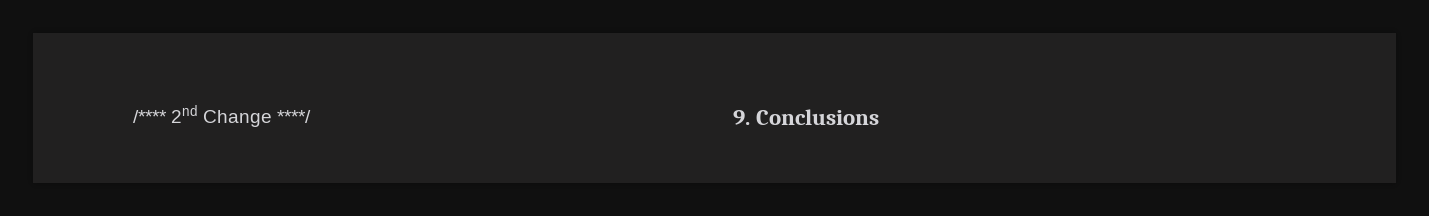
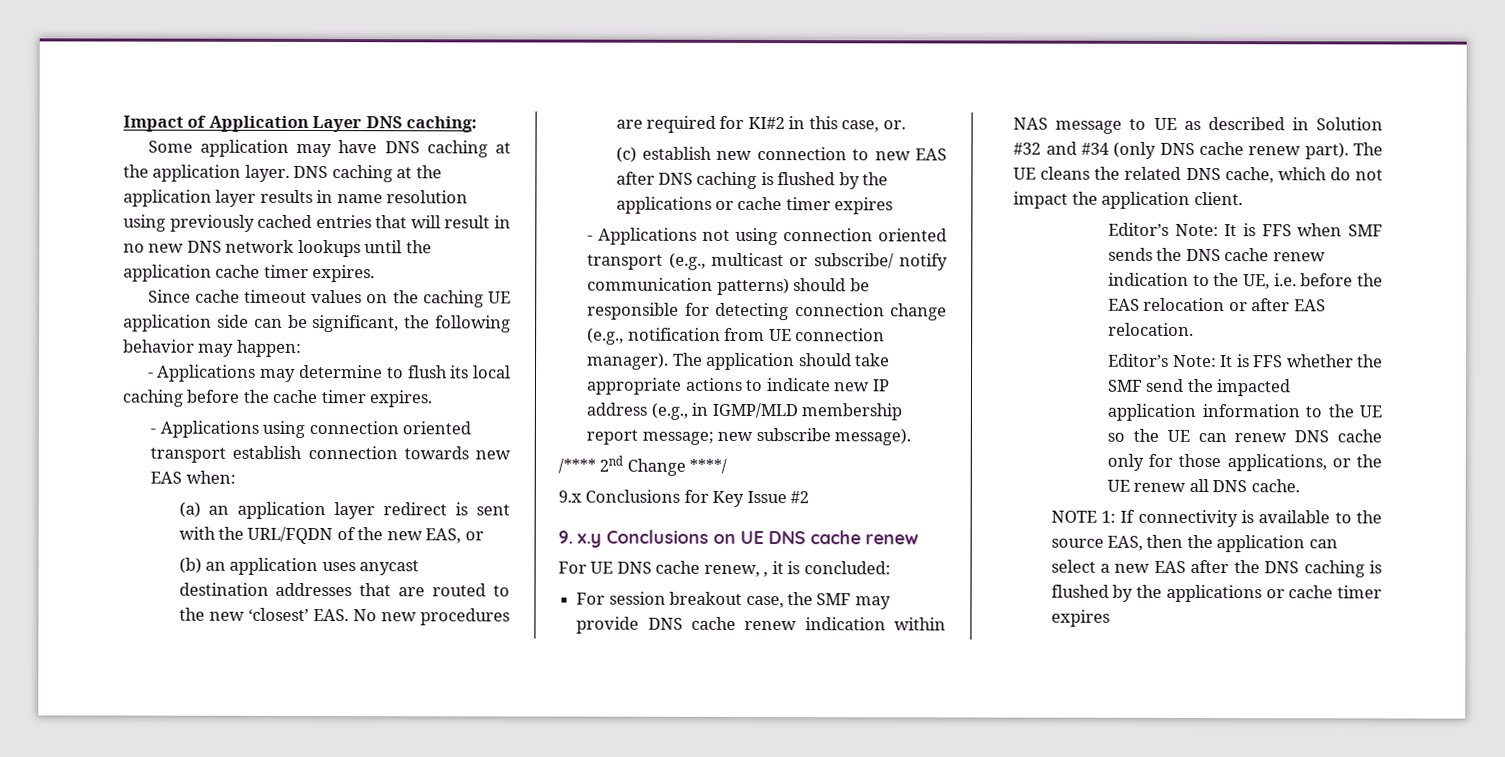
[133,105,312,127] [733,109,880,125] /**** 2nd Change ****/ // 9. Conclusions -> [123,115,478,133] [147,139,511,158] [123,164,442,183] [123,189,469,207] [123,214,511,232] [123,239,432,258] [123,264,376,283] [147,289,511,308] [123,314,511,333] [123,339,302,357] [147,364,512,382] [122,389,433,408] [150,420,472,438] [150,445,511,463] [150,470,236,484] [178,501,510,520] [178,526,484,545] [178,557,420,576] [178,582,510,597] [178,607,510,626] [615,115,906,133] [615,146,947,163] [615,171,889,190] [615,196,894,215] [587,227,947,246] [587,252,948,271] [587,277,870,296] [587,302,947,321] [587,327,886,345] [587,352,891,371] [586,377,889,395] [586,402,903,421] [586,428,912,446] [558,455,728,476] [558,489,810,507] [558,529,919,548] [558,560,891,578] [576,591,891,610] [576,616,946,634] [1013,117,1383,134] [1013,141,1383,160] [1013,166,1383,184] [1013,191,1243,209] [1108,222,1383,237] [1108,247,1326,262] [1108,272,1383,290] [1108,297,1326,312] [1108,322,1195,337] [1108,353,1383,368] [1107,378,1291,397] [1107,403,1382,422] [1107,428,1382,443] [1107,453,1382,472] [1107,478,1300,493] [1050,509,1382,528] [1050,534,1338,553] [1050,559,1382,578] [1050,584,1382,603] [1050,609,1110,627] Impact of Application Layer DNS caching: // Some application may have DNS caching at the application layer. DNS caching at the application layer results in name resolution using previously cached entries that will result in no new DNS network lookups until the application cache timer expires. // Since cache timeout values on the caching UE application side can be significant, the following behavior may happen: // - Applications may determine to flush its local caching before the cache timer expires. // - Applications using connection oriented transport establish connection towards new EAS when: // (a) an application layer redirect is sent with the URL/FQDN of the new EAS, or // (b) an application uses anycast destination addresses that are routed to the new ‘closest’ EAS. No new procedures are required for KI#2 in this case, or. // (c) establish new connection to new EAS after DNS caching is flushed by the applications or cache timer expires // - Applications not using connection oriented transport (e.g., multicast or subscribe/ notify communication patterns) should be responsible for detecting connection change (e.g., notification from UE connection manager). The application should take appropriate actions to indicate new IP address (e.g., in IGMP/MLD membership report message; new subscribe message). // /**** 2nd Change ****/ // 9.x Conclusions for Key Issue #2 // 9. x.y Conclusions on UE DNS cache renew // For UE DNS cache renew, , it is concluded: // For session breakout case, the SMF may provide DNS cache renew indication within NAS message to UE as described in Solution #32 and #34 (only DNS cache renew part). The UE cleans the related DNS cache, which do not impact the application client. // Editor’s Note: It is FFS when SMF sends the DNS cache renew indication to the UE, i.e. before the EAS relocation or after EAS relocation. // Editor’s Note: It is FFS whether the SMF send the impacted application information to the UE so the UE can renew DNS cache only for those applications, or the UE renew all DNS cache. // NOTE 1: If connectivity is available to the source EAS, then the application can select a new EAS after the DNS caching is flushed by the applications or cache timer expires

